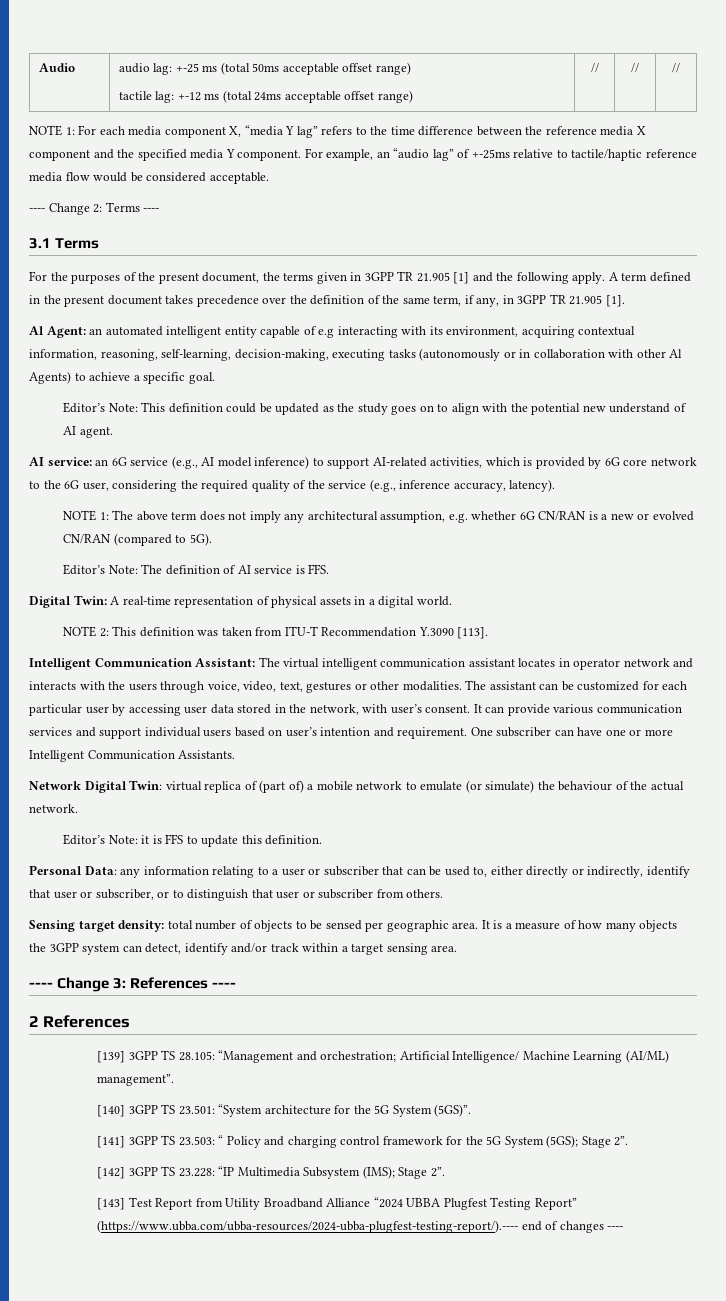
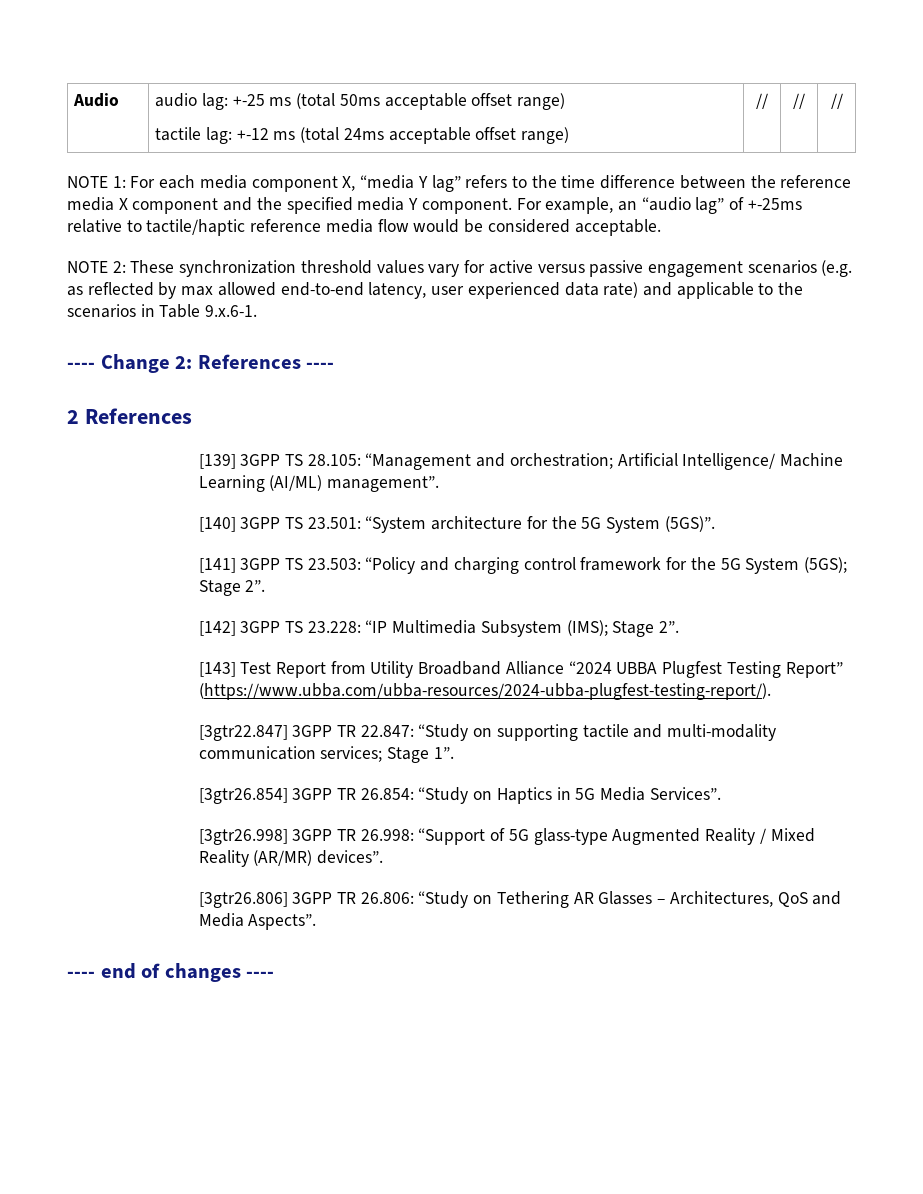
[29,202,160,215] [29,238,100,249] [29,271,691,284] [29,294,625,307] [29,326,636,338] [29,348,683,361] [29,371,215,384] [63,402,687,415] [63,426,113,438] [29,456,697,469] [29,479,556,492] [63,510,694,523] [63,533,212,546] [63,564,330,575] [29,595,452,608] [63,626,489,639] [29,657,694,670] [29,680,688,693] [29,704,682,716] [29,727,673,739] [29,750,236,762] [29,780,684,793] [29,804,78,813] [63,834,323,847] [29,865,690,878] [29,889,444,901] [29,920,678,932] [29,943,458,955] [29,977,127,992] ---- Change 2: Terms ---- // 3.1 Terms // For the purposes of the present document, the terms given in 3GPP TR 21.905 [1] and the following apply. A term defined in the present document takes precedence over the definition of the same term, if any, in 3GPP TR 21.905 [1]. // Al Agent: an automated intelligent entity capable of e.g interacting with its environment, acquiring contextual information, reasoning, self-learning, decision-making, executing tasks (autonomously or in collaboration with other Al Agents) to achieve a specific goal. // Editor’s Note: This definition could be updated as the study goes on to align with the potential new understand of AI agent. // AI service: an 6G service (e.g., AI model inference) to support AI-related activities, which is provided by 6G core network to the 6G user, considering the required quality of the service (e.g., inference accuracy, latency). // NOTE 1: The above term does not imply any architectural assumption, e.g. whether 6G CN/RAN is a new or evolved CN/RAN (compared to 5G). // Editor’s Note: The definition of AI service is FFS. // Digital Twin: A real-time representation of physical assets in a digital world. // NOTE 2: This definition was taken from ITU-T Recommendation Y.3090 [113]. // Intelligent Communication Assistant: The virtual intelligent communication assistant locates in operator network and interacts with the users through voice, video, text, gestures or other modalities. The assistant can be customized for each particular user by accessing user data stored in the network, with user’s consent. It can provide various communication services and support individual users based on user’s intention and requirement. One subscriber can have one or more Intelligent Communication Assistants. // Network Digital Twin: virtual replica of (part of) a mobile network to emulate (or simulate) the behaviour of the actual network. // Editor’s Note: it is FFS to update this definition. // Personal Data: any information relating to a user or subscriber that can be used to, either directly or indirectly, identify that user or subscriber, or to distinguish that user or subscriber from others. // Sensing target density: total number of objects to be sensed per geographic area. It is a measure of how many objects the 3GPP system can detect, identify and/or track within a target sensing area. // ---- Change 3: -> [67,260,853,277] [67,282,804,299] [67,304,258,318] [67,354,193,373] NOTE 2: These synchronization threshold values vary for active versus passive engagement scenarios (e.g. as reflected by max allowed end-to-end latency, user experienced data rate) and applicable to the scenarios in Table 9.x.6-1. // ---- Change 2:
[218,1135,261,1148] “ Policy -> [365,557,416,574] “Policy
[97,1220,519,1233] (https://www.ubba.com/ubba-resources/2024-ubba-plugfest-testing-report/).---- -> [198,683,771,700] [198,724,777,741] [198,746,454,763] [198,787,721,804] [198,828,815,845] [198,850,384,867] [198,891,842,908] [198,913,317,930] [67,971,95,978] (https://www.ubba.com/ubba-resources/2024-ubba-plugfest-testing-report/). // [3gtr22.847] 3GPP TR 22.847: “Study on supporting tactile and multi-modality communication services; Stage 1”. // [3gtr26.854] 3GPP TR 26.854: “Study on Haptics in 5G Media Services”. // [3gtr26.998] 3GPP TR 26.998: “Support of 5G glass-type Augmented Reality / Mixed Reality (AR/MR) devices”. // [3gtr26.806] 3GPP TR 26.806: “Study on Tethering AR Glasses – Architectures, QoS and Media Aspects”. // ----

